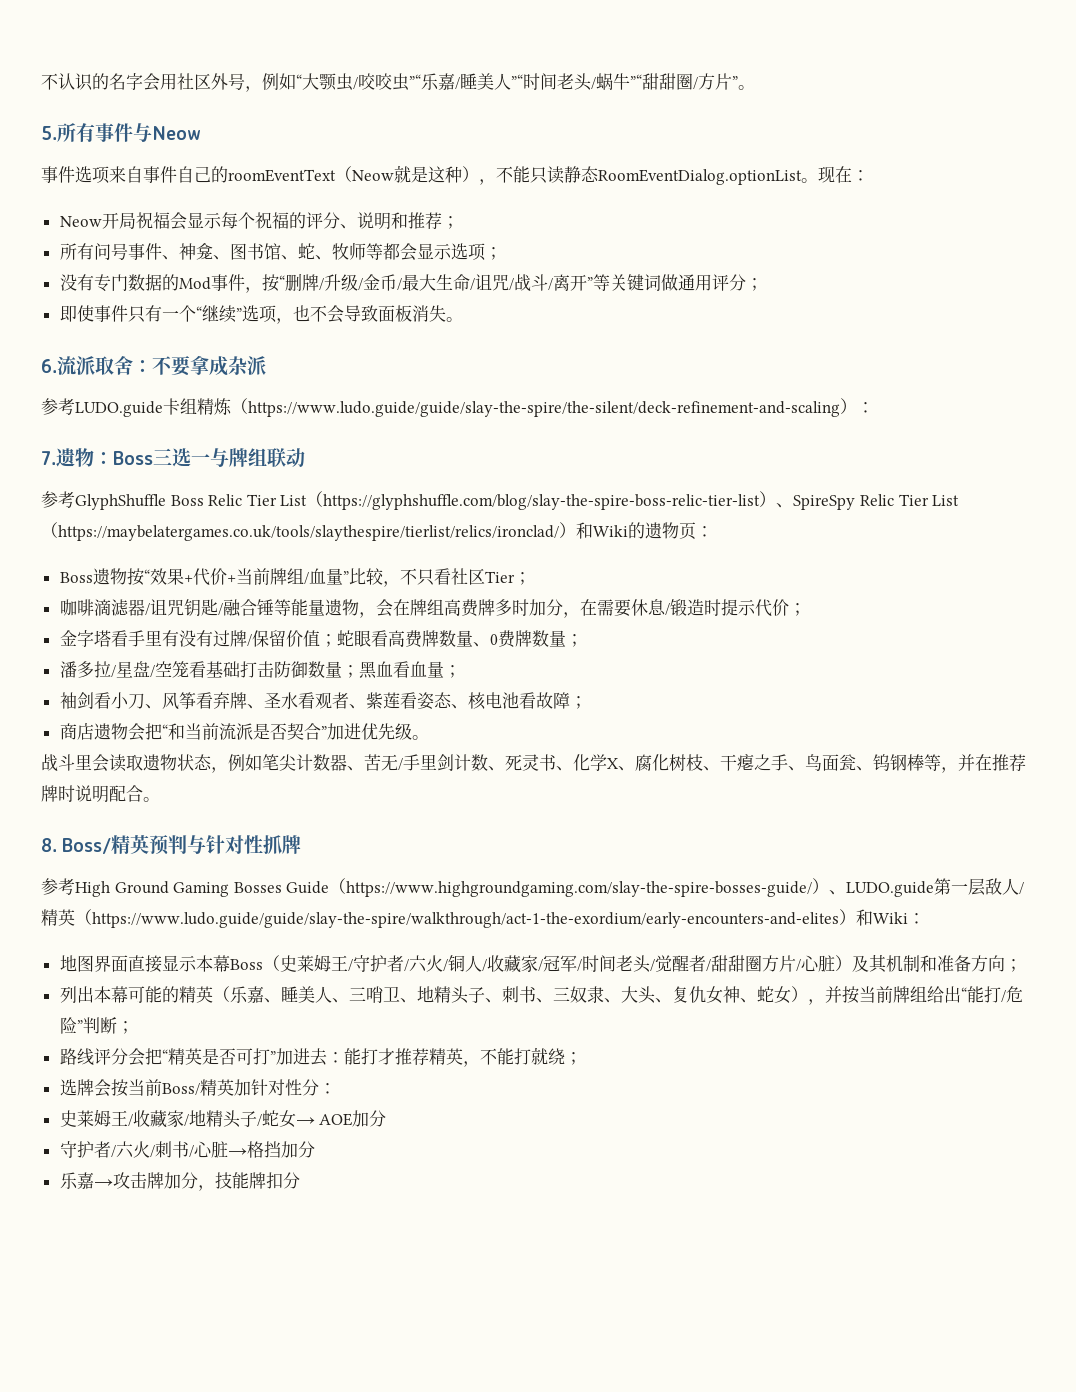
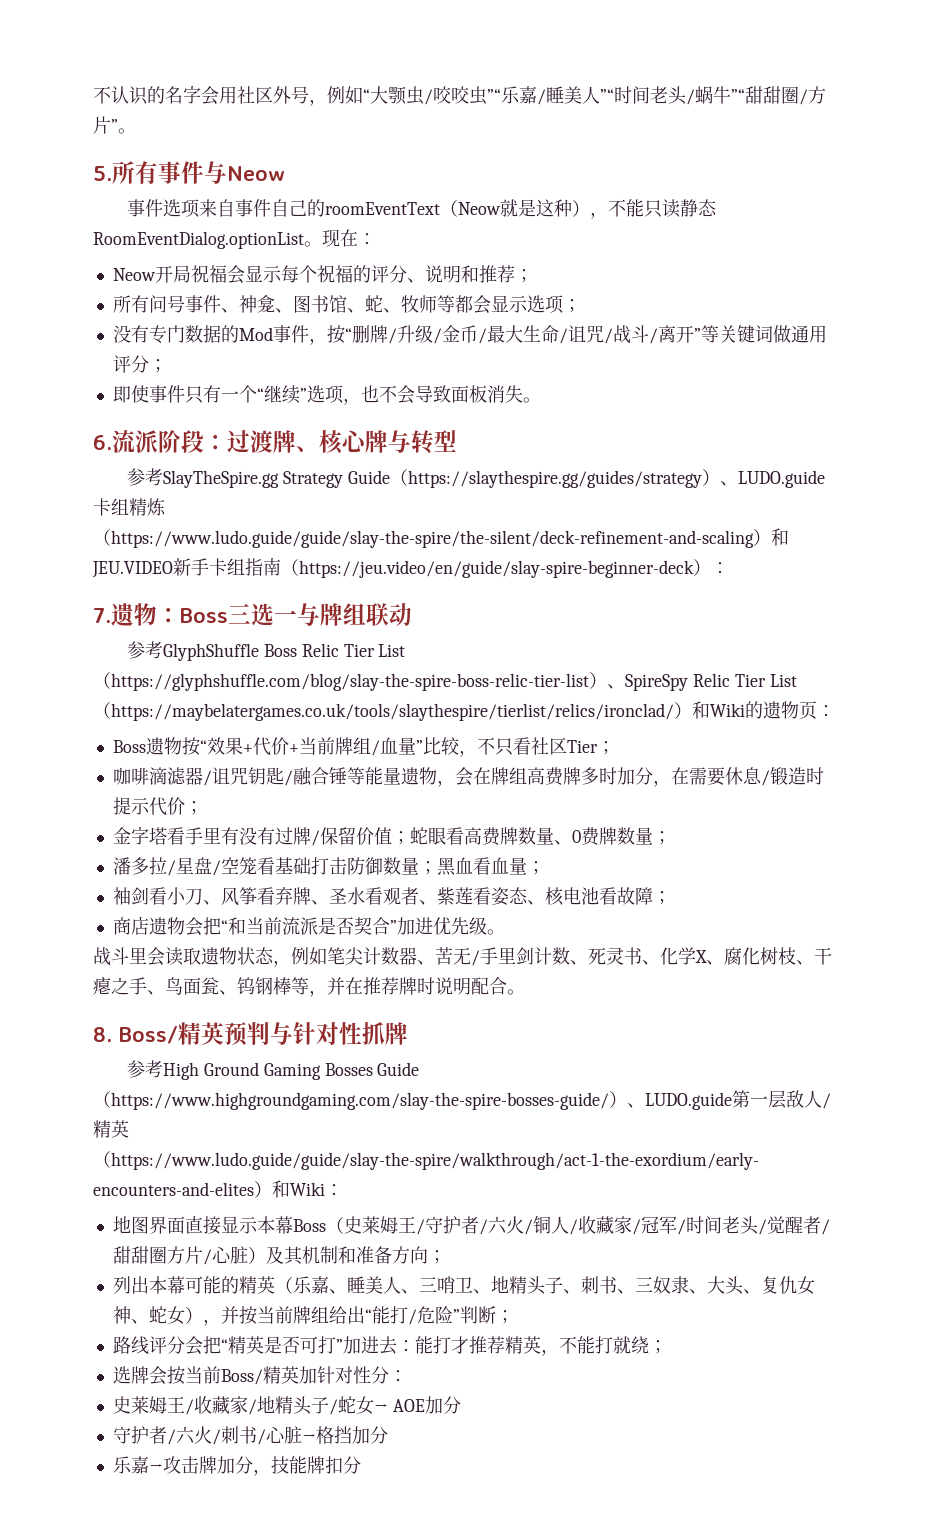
[95,355,266,376] [41,398,75,415] 取舍：不要拿成杂派 // 参考 -> [158,430,457,455] [126,468,738,488] 阶段：过渡牌、核心牌与转型 // 参考SlayTheSpire.gg Strategy Guide（https://slaythespire.gg/guides/strategy）、
(857, 406) none -> [771,528,789,546] [92,557,711,578] 和JEU.VIDEO新手卡组指南（https://jeu.video/en/guide/slay-spire-beginner-deck）

